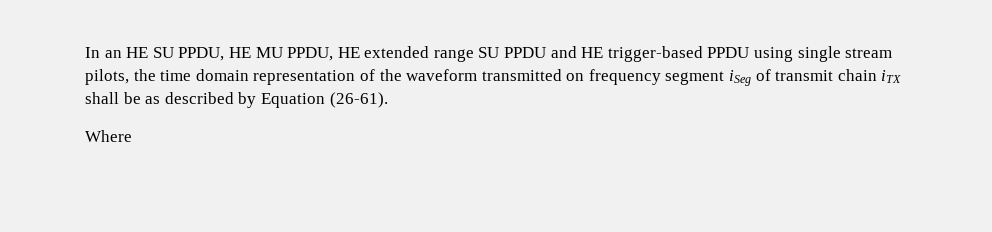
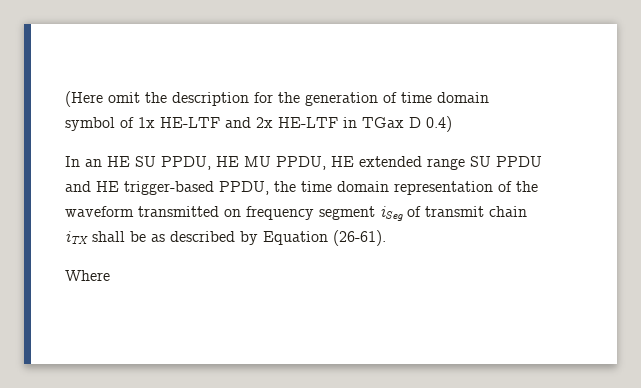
(85, 52) none -> [65,91,489,107] [65,116,452,132] (Here omit the description for the generation of time domain symbol of 1x HE-LTF and 2x HE-LTF in TGax D 0.4) //
[707,46,893,62] [85,69,129,85] PPDU using single stream pilots, -> [219,181,269,195] PPDU,

